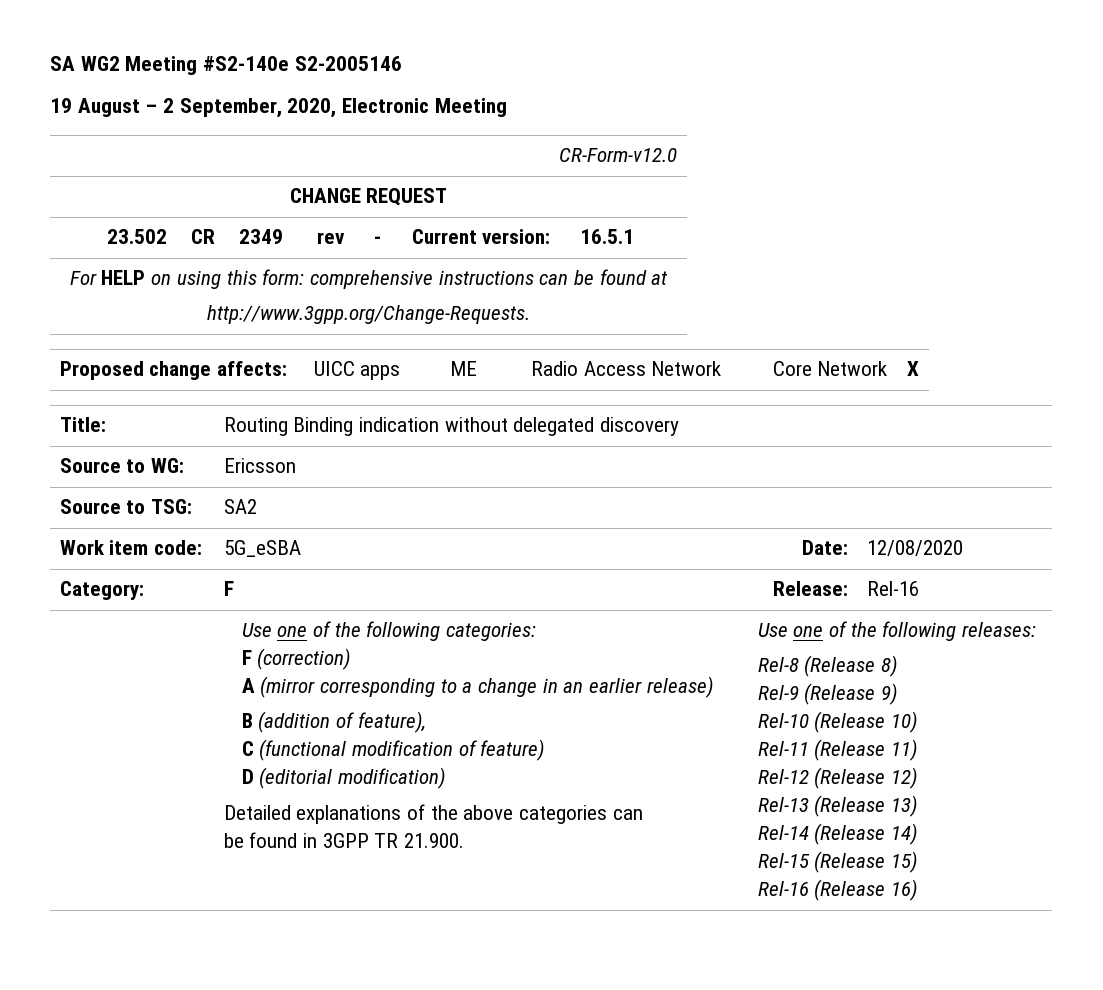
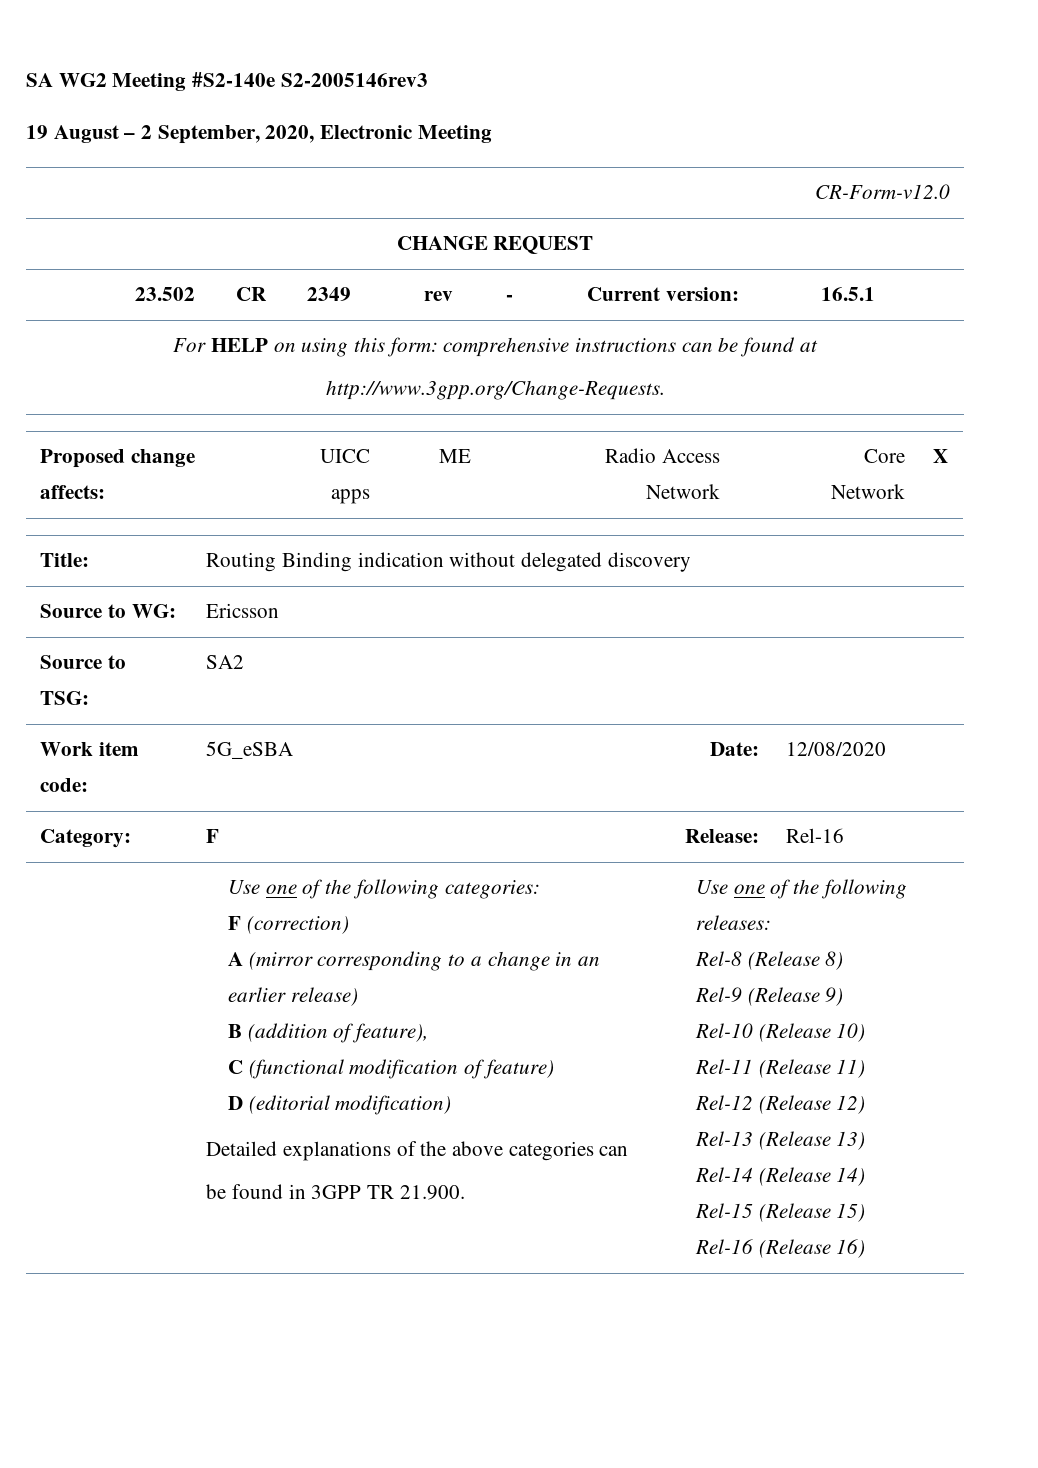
[294,56,402,71] S2-2005146 -> [280,73,428,87] S2-2005146rev3

